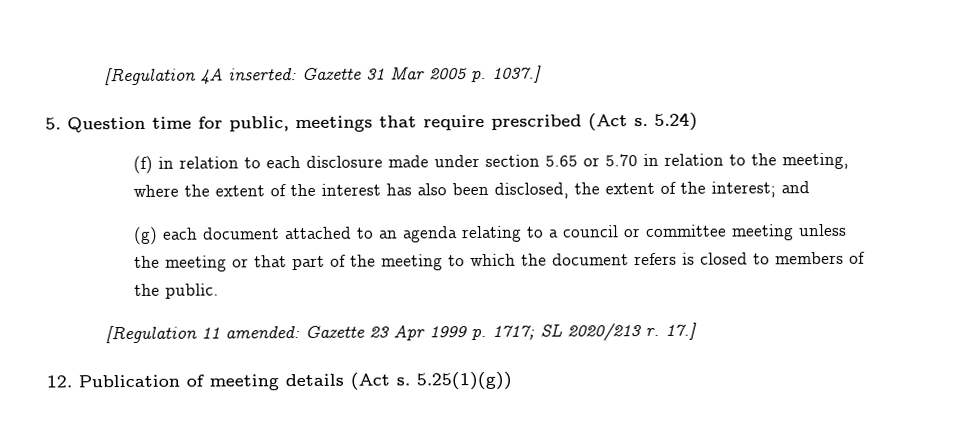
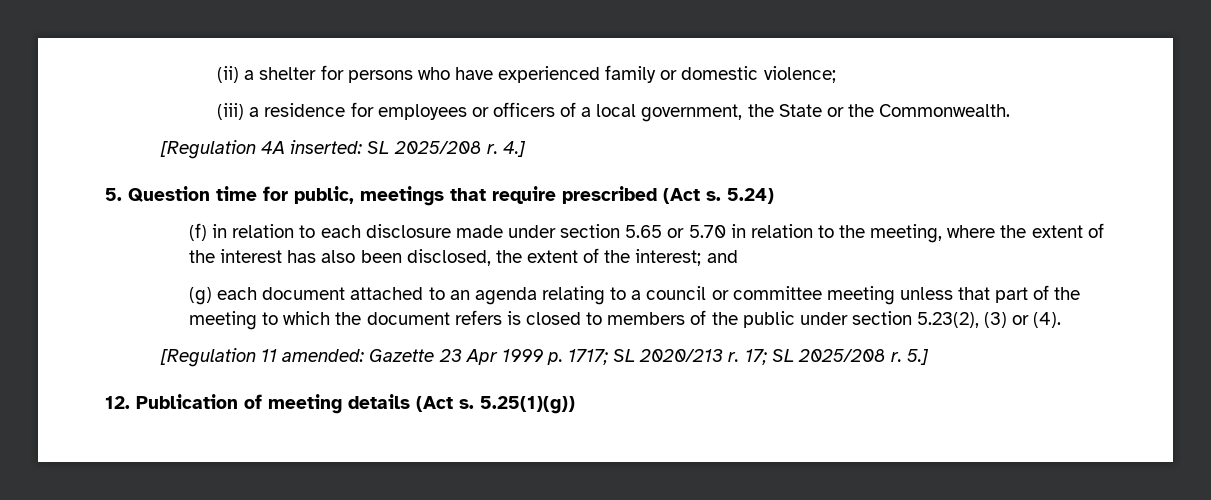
[103,65,542,86] [Regulation 4A inserted: Gazette 31 Mar 2005 p. 1037.] -> [217,65,836,83] [217,102,1011,122] [160,140,526,159] (ii) a shelter for persons who have experienced family or domestic violence; // (iii) a residence for employees or officers of a local government, the State or the Commonwealth. // [Regulation 4A inserted: SL 2025/208 r. 4.]
[133,255,249,272] the meeting or -> (953, 293) none
[164,283,219,299] public. -> [742,311,1062,328] public under section 5.23(2), (3) or (4).
[664,322,697,340] 17.] -> [744,349,930,365] 17; SL 2025/208 r. 5.]

